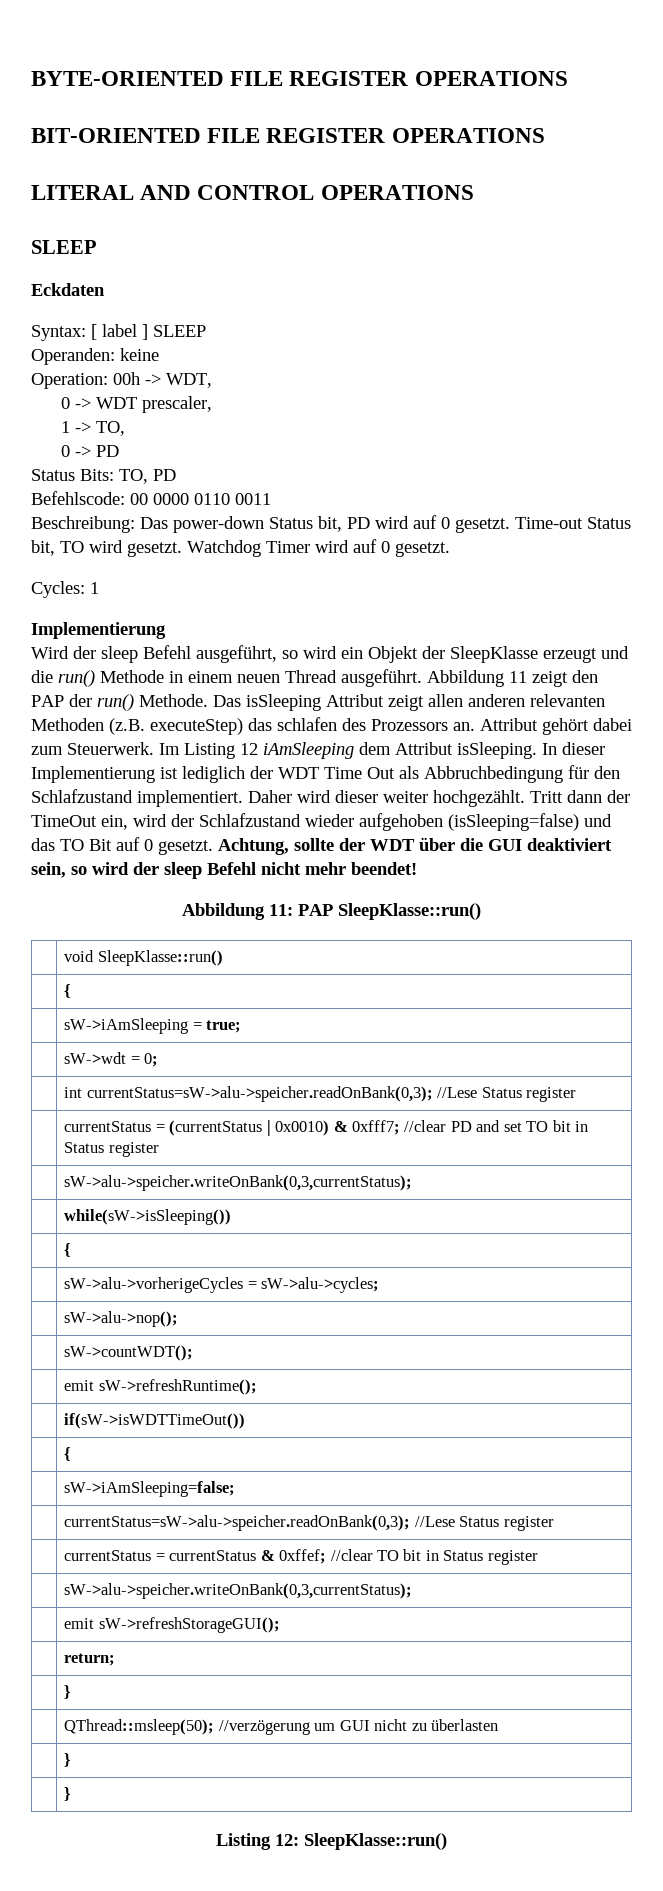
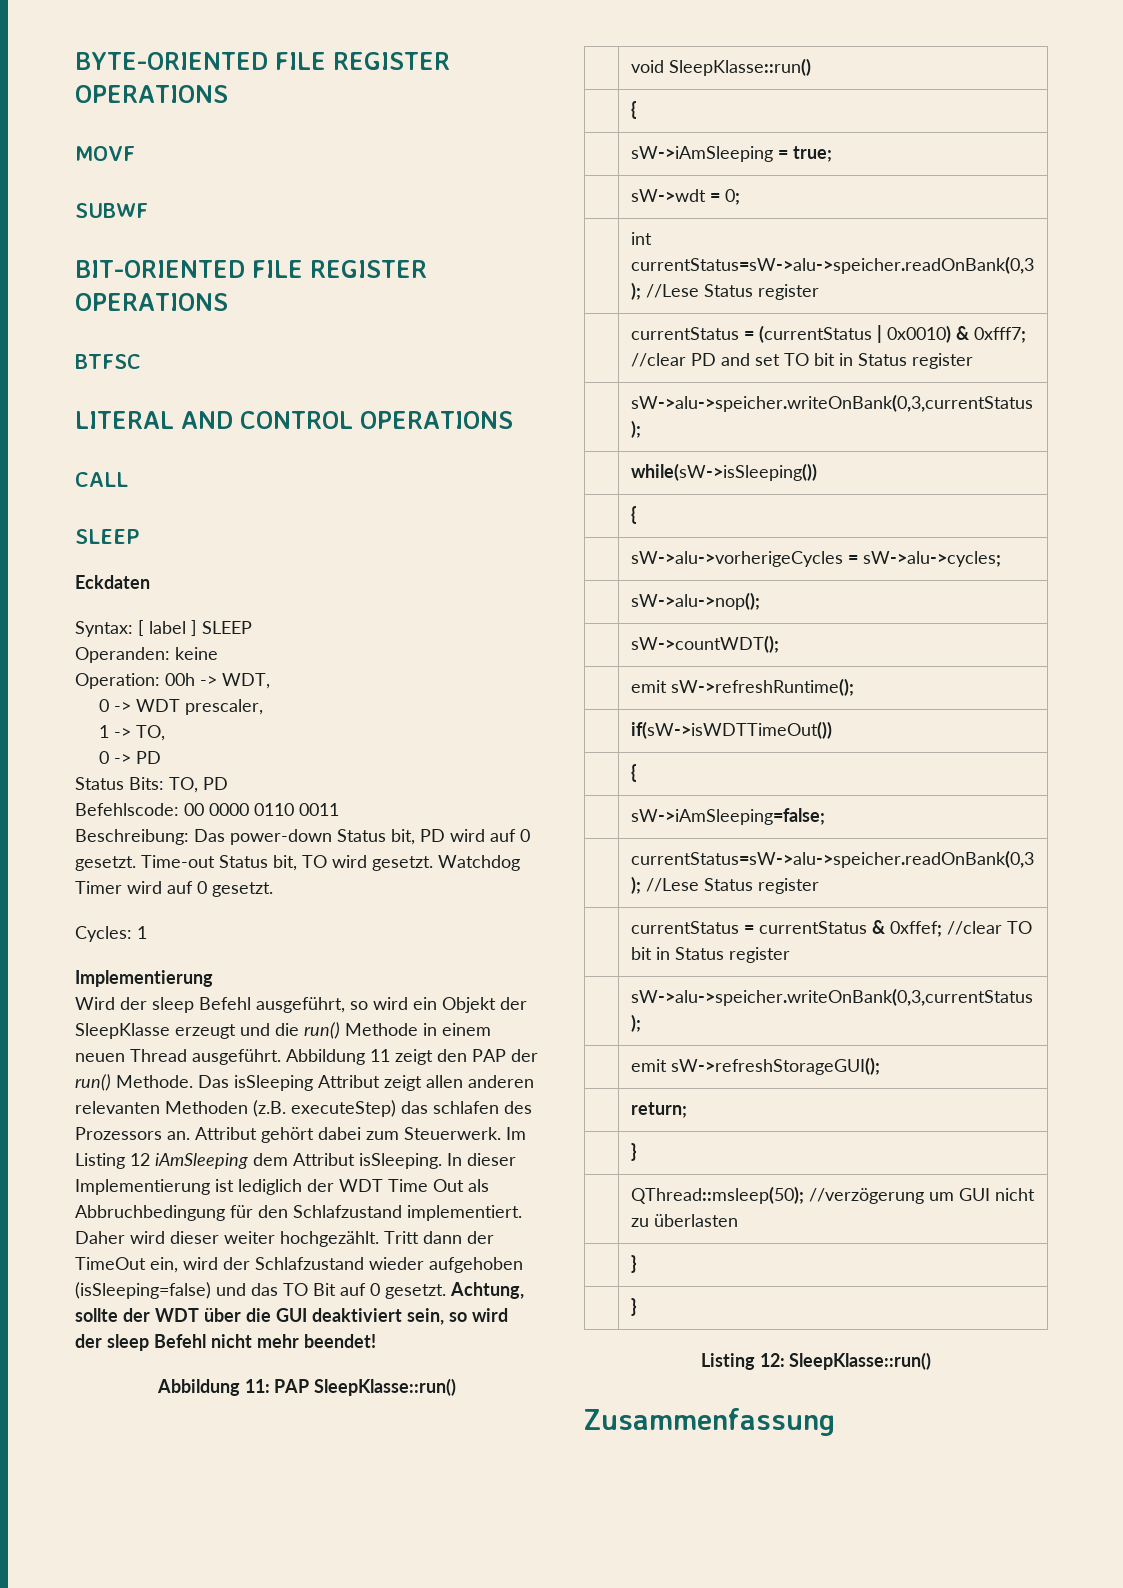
(568, 78) none -> [75,146,135,161] [75,203,148,218] // MOVF // SUBWF
(545, 135) none -> [75,354,141,369] // BTFSC
(474, 192) none -> [75,472,128,487] // CALL
(447, 1841) none -> [584,1408,835,1436] // Zusammenfassung

